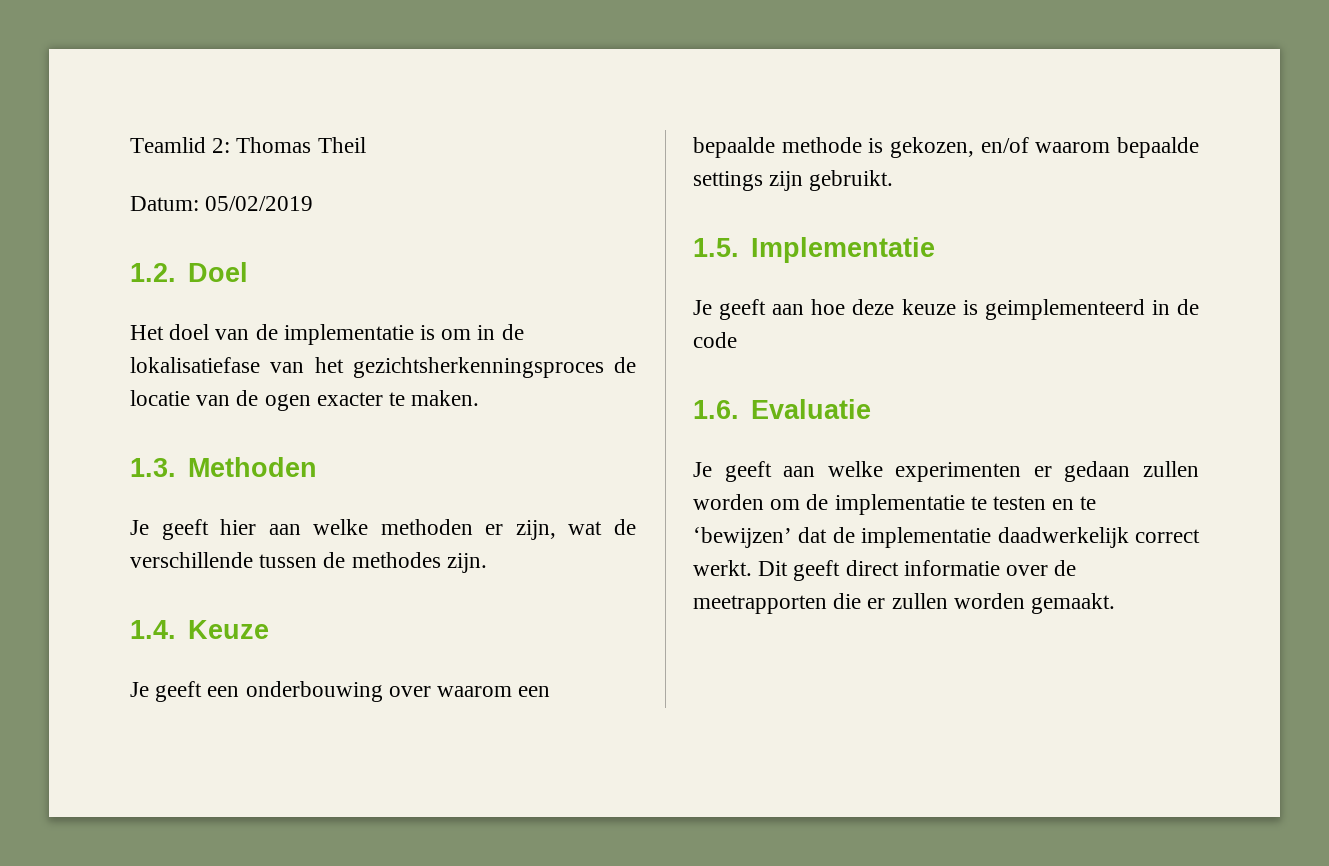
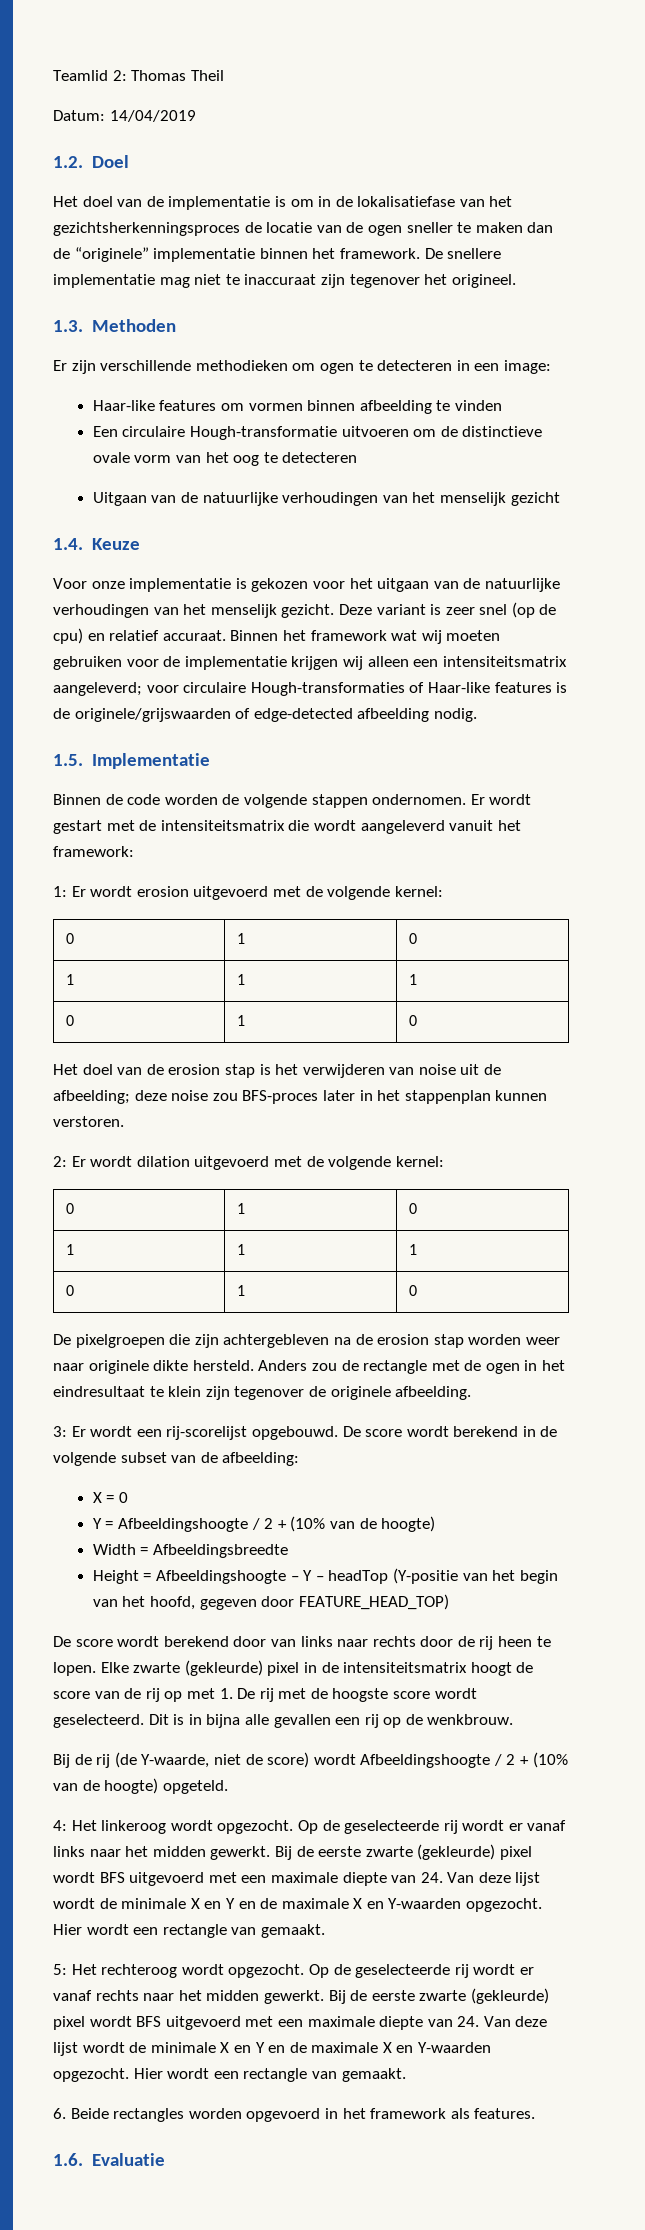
[205,196,314,211] 05/02/2019 -> [109,110,196,122] 14/04/2019
[316,390,480,406] [130,457,317,477] [130,519,636,540] [130,552,487,573] [130,620,269,639] [130,681,551,702] [693,137,1199,158] [693,170,894,191] [693,237,935,263] [693,299,1199,320] [693,332,737,348] [693,399,871,419] [693,461,1199,482] [693,494,1097,515] [693,527,1200,548] [693,560,1077,581] [693,593,1116,614] exacter te maken. // 1.3. Methoden // Je geeft hier aan welke methoden er zijn, wat de verschillende tussen de methodes zijn. // 1.4. Keuze // Je geeft een onderbouwing over waarom een bepaalde methode is gekozen, en/of waarom bepaalde settings zijn gebruikt. // 1.5. Implementatie // Je geeft aan hoe deze keuze is geimplementeerd in de code // 1.6. Evaluatie // Je geeft aan welke experimenten er gedaan zullen worden om de implementatie te testen en te ‘bewijzen’ dat de implementatie daadwerkelijk correct werkt. Dit geeft direct informatie over de meetrapporten die er zullen worden gemaakt. -> [406,222,554,233] [53,247,502,262] [53,274,516,288] [53,319,176,332] [53,360,551,374] [92,400,502,414] [92,426,543,440] [92,452,358,466] [92,492,560,506] [53,538,140,550] [53,578,560,592] [53,602,557,618] [53,628,501,644] [53,656,567,670] [53,682,568,696] [53,708,477,722] [53,753,210,769] [53,794,532,808] [53,820,521,834] [53,846,134,857] [53,886,443,900] [65,933,74,944] [236,933,245,944] [408,933,417,944] [65,974,74,985] [236,974,245,985] [408,974,417,985] [65,1015,74,1026] [236,1015,245,1026] [408,1015,417,1026] [53,1064,502,1078] [53,1090,548,1104] [53,1116,124,1127] [53,1156,444,1170] [65,1203,74,1214] [236,1203,245,1214] [408,1203,417,1214] [65,1244,74,1255] [236,1244,245,1255] [408,1244,417,1255] [65,1285,74,1296] [236,1285,245,1296] [408,1285,417,1296] [53,1334,560,1348] [53,1360,566,1374] [53,1386,472,1400] [53,1426,558,1440] [53,1452,300,1466] [92,1492,128,1503] [92,1516,436,1532] [92,1544,288,1558] [92,1568,558,1584] [92,1594,449,1610] [53,1636,551,1650] [53,1660,534,1676] [53,1688,477,1702] [53,1714,514,1728] [53,1752,568,1768] [53,1778,228,1794] [53,1820,567,1834] [53,1844,532,1860] [53,1872,541,1886] [53,1898,543,1912] [53,1924,325,1938] [53,1964,534,1978] [53,1988,549,2004] [53,2016,548,2030] [53,2042,492,2056] [53,2068,406,2082] [53,2108,536,2122] [53,2153,165,2166] sneller te maken dan de “originele” implementatie binnen het framework. De snellere implementatie mag niet te inaccuraat zijn tegenover het origineel. // 1.3. Methoden // Er zijn verschillende methodieken om ogen te detecteren in een image: // Haar-like features om vormen binnen afbeelding te vinden // Een circulaire Hough-transformatie uitvoeren om de distinctieve ovale vorm van het oog te detecteren // Uitgaan van de natuurlijke verhoudingen van het menselijk gezicht // 1.4. Keuze // Voor onze implementatie is gekozen voor het uitgaan van de natuurlijke verhoudingen van het menselijk gezicht. Deze variant is zeer snel (op de cpu) en relatief accuraat. Binnen het framework wat wij moeten gebruiken voor de implementatie krijgen wij alleen een intensiteitsmatrix aangeleverd; voor circulaire Hough-transformaties of Haar-like features is de originele/grijswaarden of edge-detected afbeelding nodig. // 1.5. Implementatie // Binnen de code worden de volgende stappen ondernomen. Er wordt gestart met de intensiteitsmatrix die wordt aangeleverd vanuit het framework: // 1: Er wordt erosion uitgevoerd met de volgende kernel: // 0 | 1 | 0 // 1 | 1 | 1 // 0 | 1 | 0 // Het doel van de erosion stap is het verwijderen van noise uit de afbeelding; deze noise zou BFS-proces later in het stappenplan kunnen verstoren. // 2: Er wordt dilation uitgevoerd met de volgende kernel: // 0 | 1 | 0 // 1 | 1 | 1 // 0 | 1 | 0 // De pixelgroepen die zijn achtergebleven na de erosion stap worden weer naar originele dikte hersteld. Anders zou de rectangle met de ogen in het eindresultaat te klein zijn tegenover de originele afbeelding. // 3: Er wordt een rij-scorelijst opgebouwd. De score wordt berekend in de volgende subset van de afbeelding: // X = 0 // Y = Afbeeldingshoogte / 2 + (10% van de hoogte) // Width = Afbeeldingsbreedte // Height = Afbeeldingshoogte – Y – headTop (Y-positie van het begin van het hoofd, gegeven door FEATURE_HEAD_TOP) // De score wordt berekend door van links naar rechts door de rij heen te lopen. Elke zwarte (gekleurde) pixel in de intensiteitsmatrix hoogt de score van de rij op met 1. De rij met de hoogste score wordt geselecteerd. Dit is in bijna alle gevallen een rij op de wenkbrouw. // Bij de rij (de Y-waarde, niet de score) wordt Afbeeldingshoogte / 2 + (10% van de hoogte) opgeteld. // 4: Het linkeroog wordt opgezocht. Op de geselecteerde rij wordt er vanaf links naar het midden gewerkt. Bij de eerste zwarte (gekleurde) pixel wordt BFS uitgevoerd met een maximale diepte van 24. Van deze lijst wordt de minimale X en Y en de maximale X en Y-waarden opgezocht. Hier wordt een rectangle van gemaakt. // 5: Het rechteroog wordt opgezocht. Op de geselecteerde rij wordt er vanaf rechts naar het midden gewerkt. Bij de eerste zwarte (gekleurde) pixel wordt BFS uitgevoerd met een maximale diepte van 24. Van deze lijst wordt de minimale X en Y en de maximale X en Y-waarden opgezocht. Hier wordt een rectangle van gemaakt. // 6. Beide rectangles worden opgevoerd in het framework als features. // 1.6. Evaluatie

